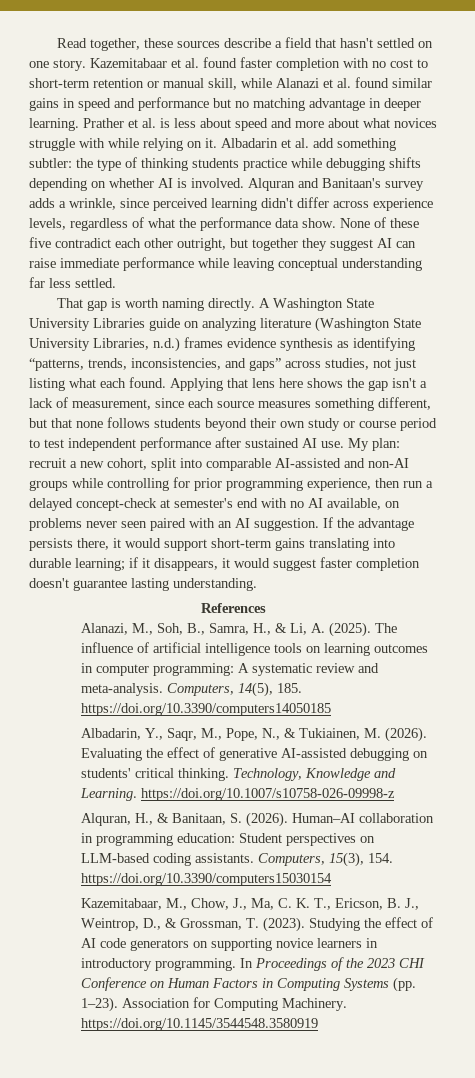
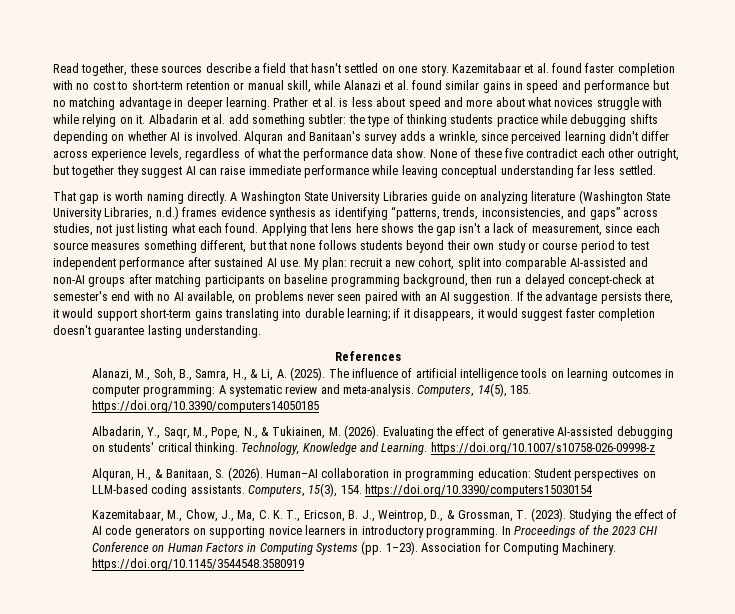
[72,477,371,491] while controlling for prior programming experience, -> [128,274,468,287] after matching participants on baseline programming background,

